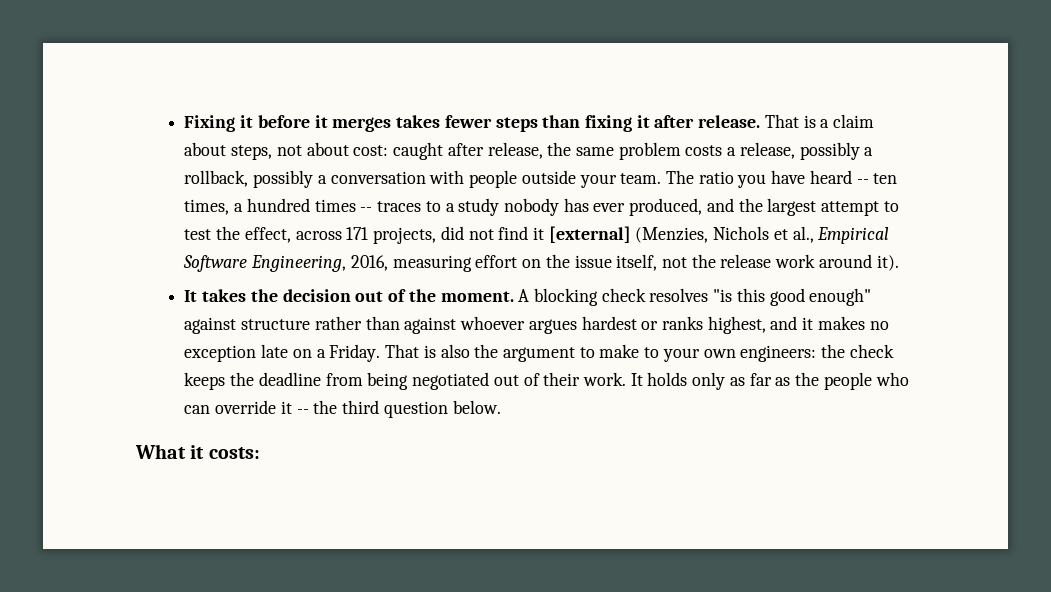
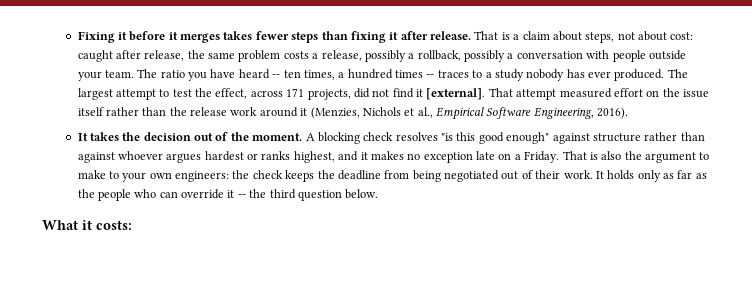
[629,198,763,216] produced, and the -> [614,69,688,81] produced. The
[548,226,631,243] [external] -> [426,88,710,100] [77,107,308,117] [external]. That attempt measured effort on the issue itself rather than the release work around it
[350,254,899,272] 2016, measuring effort on the issue itself, not the release work around it). -> [597,107,629,119] 2016).

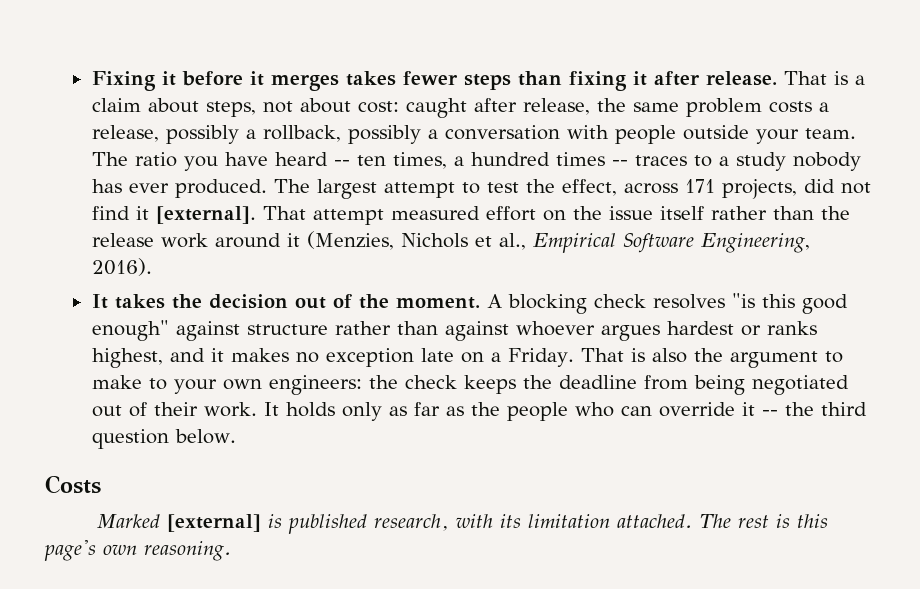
[42,220,132,230] What it costs: -> [45,475,101,494] [97,514,829,534] [44,540,231,561] Costs // Marked [external] is published research, with its limitation attached. The rest is this page's own reasoning.

